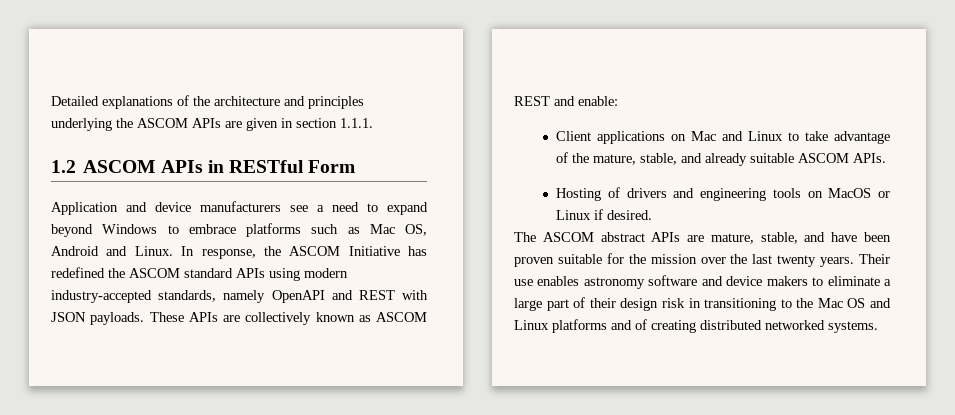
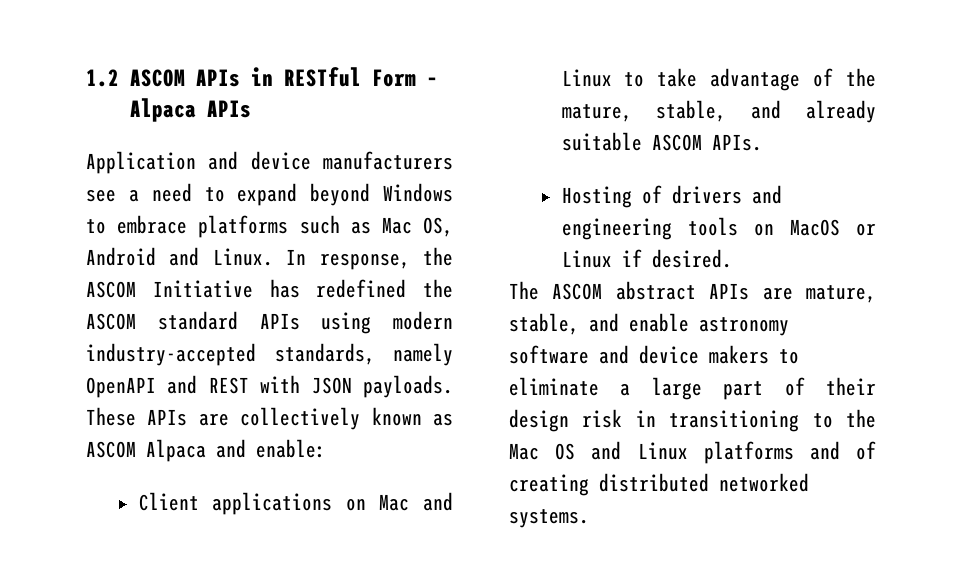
[51,95,364,109] [51,118,373,131] Detailed explanations of the architecture and principles underlying the ASCOM APIs are given in section 1.1.1. // -> (86, 78) none
(356, 166) none -> [426,77,438,86] [129,98,251,122] – Alpaca APIs
[514,96,550,106] REST -> [146,439,206,462] Alpaca
[831,232,891,242] [514,253,890,267] [514,276,580,286] have been proven suitable for the mission over the last twenty years. Their use enables -> [629,313,689,332] enable

